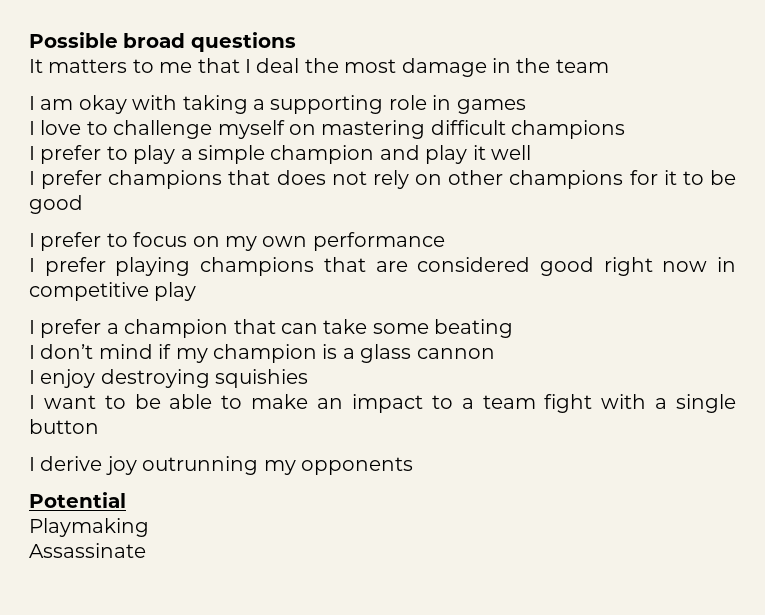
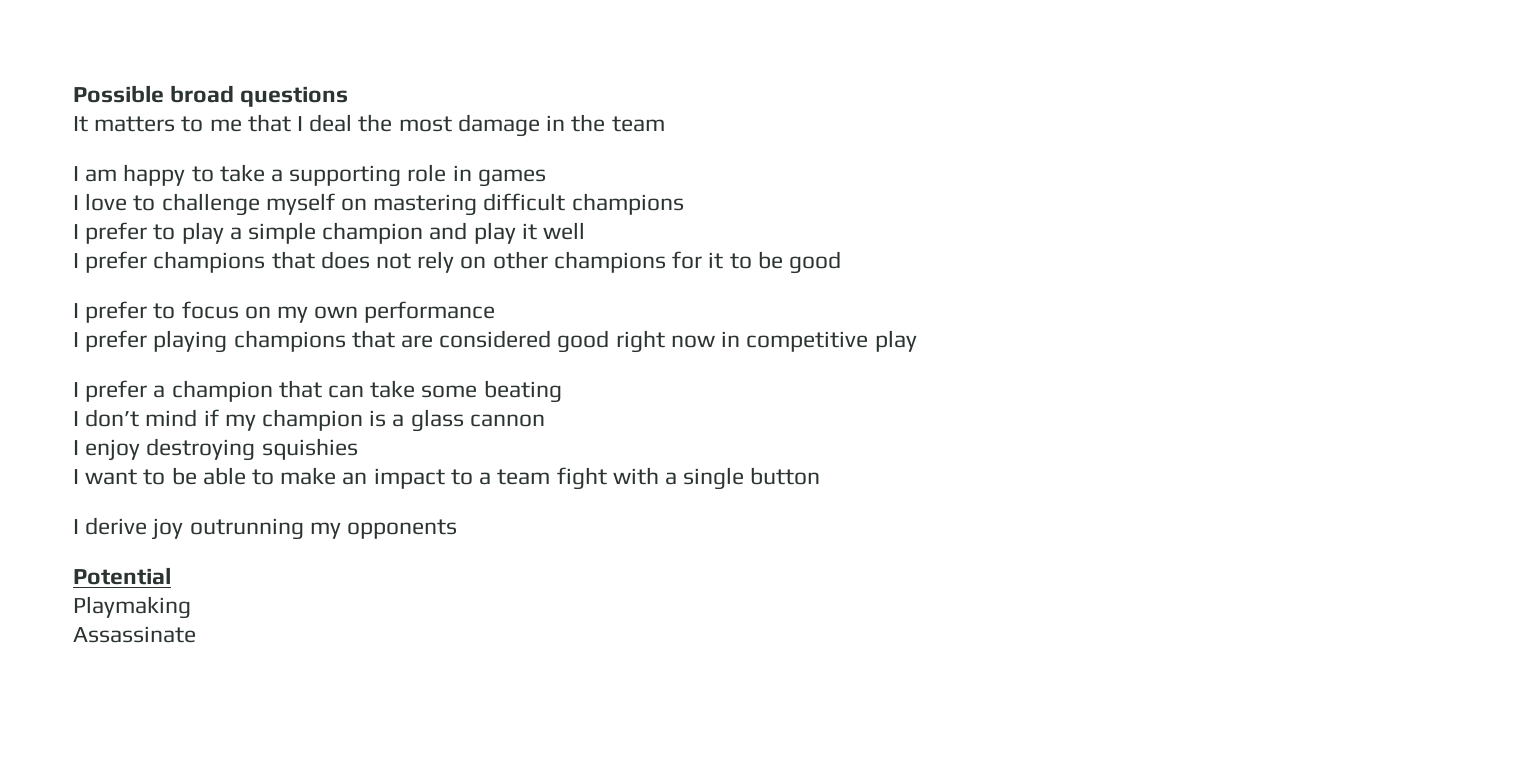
[78,95,248,114] okay with taking -> [123,164,265,186] happy to take

